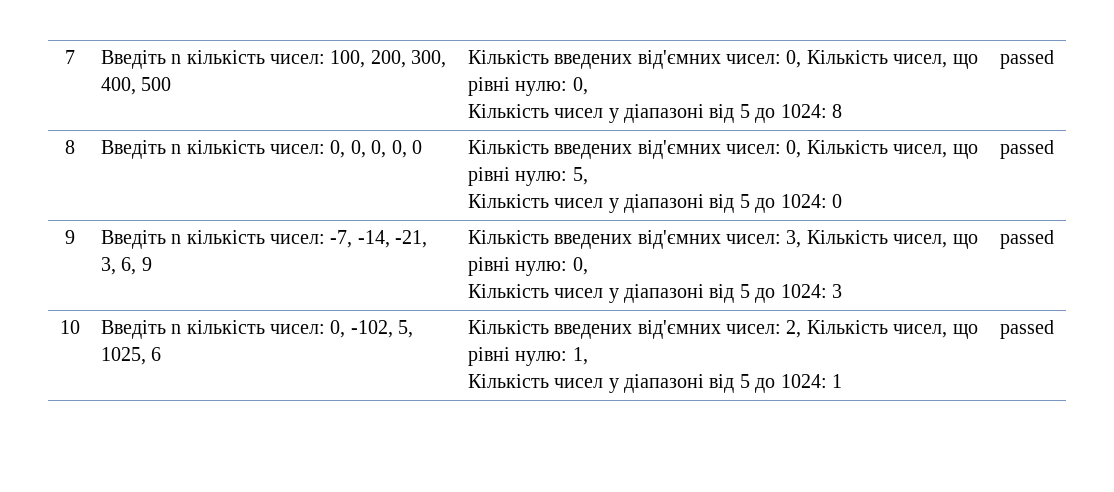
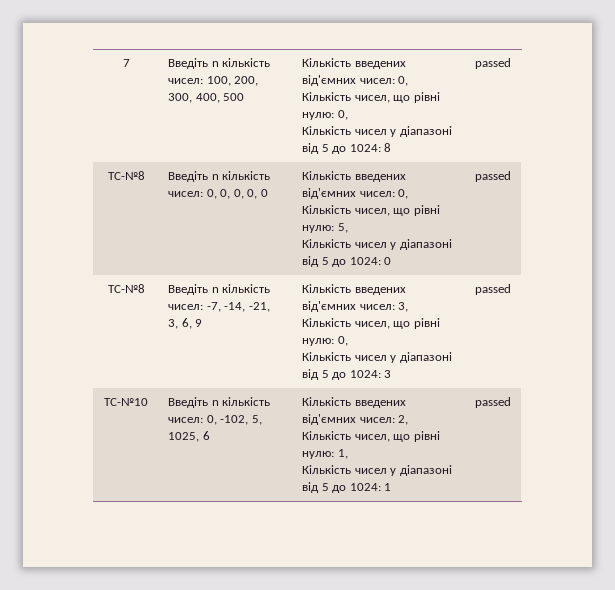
[64,140,75,154] 8 -> [107,171,145,180] ТС-№8
[64,230,75,244] 9 -> [107,284,145,293] ТС-№8
[59,320,80,334] 10 -> [104,398,148,406] ТС-№10

